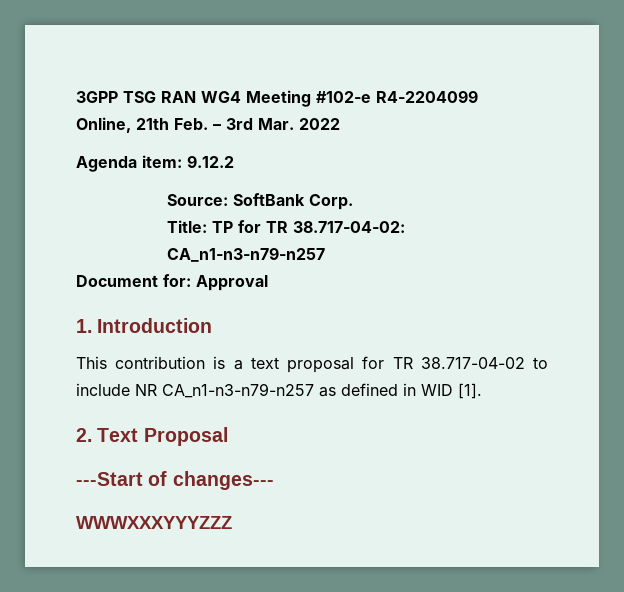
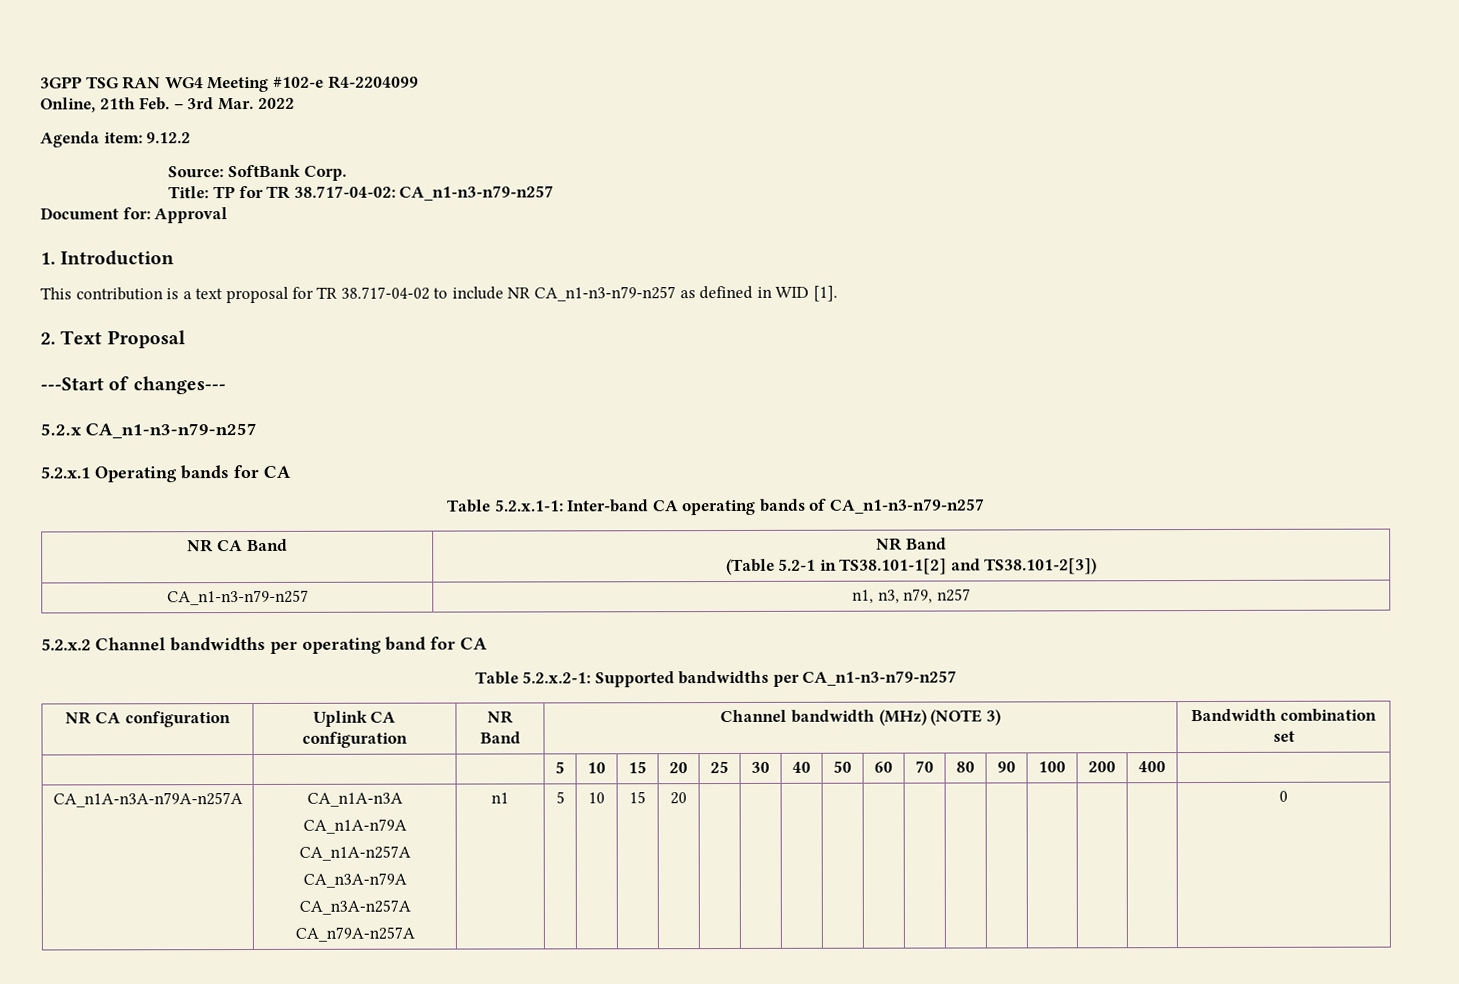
[76,516,232,529] WWWXXXYYYZZZ -> [40,422,257,439] [40,464,291,483] [446,498,986,516] [187,538,288,553] [876,537,947,551] [725,558,1098,576] [166,589,309,606] [852,588,971,604] [41,636,488,654] [474,670,958,688] [65,711,231,728] [312,710,397,727] [302,731,408,748] [487,710,515,724] [479,731,521,744] [720,709,1001,726] [1190,708,1378,722] [1272,730,1295,742] [555,761,565,774] [587,762,606,774] [628,761,647,774] [669,762,688,774] [710,761,729,774] [751,761,770,773] [792,761,811,773] [833,760,852,773] [874,761,893,773] [915,760,934,773] [956,761,975,773] [997,761,1016,773] [1038,761,1066,773] [1088,761,1116,773] [1138,761,1166,773] [52,792,243,808] [306,792,403,807] [302,818,407,834] [298,845,411,861] [302,872,407,888] [298,899,411,915] [294,926,415,942] [491,792,510,804] [555,791,565,804] [588,792,605,804] [629,791,646,804] [670,792,687,805] [1279,790,1288,802] 5.2.x CA_n1-n3-n79-n257 // 5.2.x.1 Operating bands for CA // Table 5.2.x.1-1: Inter-band CA operating bands of CA_n1-n3-n79-n257 // NR CA Band | NR Band // (Table 5.2-1 in TS38.101-1[2] and TS38.101-2[3]) // CA_n1-n3-n79-n257 | n1, n3, n79, n257 // 5.2.x.2 Channel bandwidths per operating band for CA // Table 5.2.x.2-1: Supported bandwidths per CA_n1-n3-n79-n257 // NR CA configuration | Uplink CA configuration | NR Band | Channel bandwidth (MHz) (NOTE 3) | Bandwidth combination set // | | | 5 | 10 | 15 | 20 | 25 | 30 | 40 | 50 | 60 | 70 | 80 | 90 | 100 | 200 | 400 | // CA_n1A-n3A-n79A-n257A | CA_n1A-n3A // CA_n1A-n79A // CA_n1A-n257A // CA_n3A-n79A // CA_n3A-n257A // CA_n79A-n257A | n1 | 5 | 10 | 15 | 20 | | | | | | | | | | | | 0

